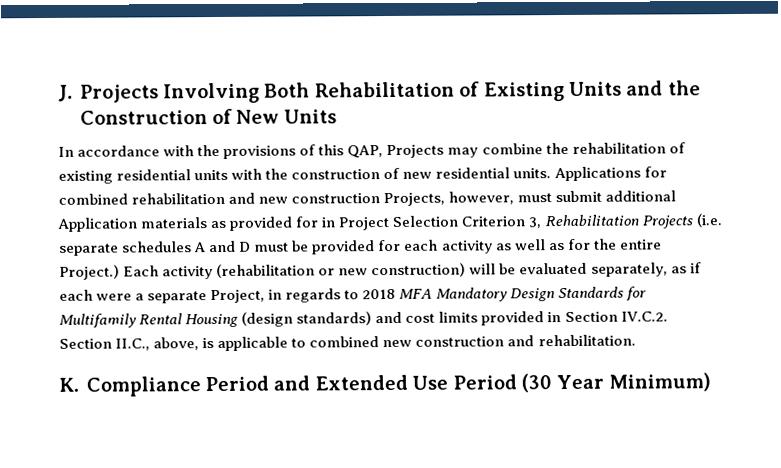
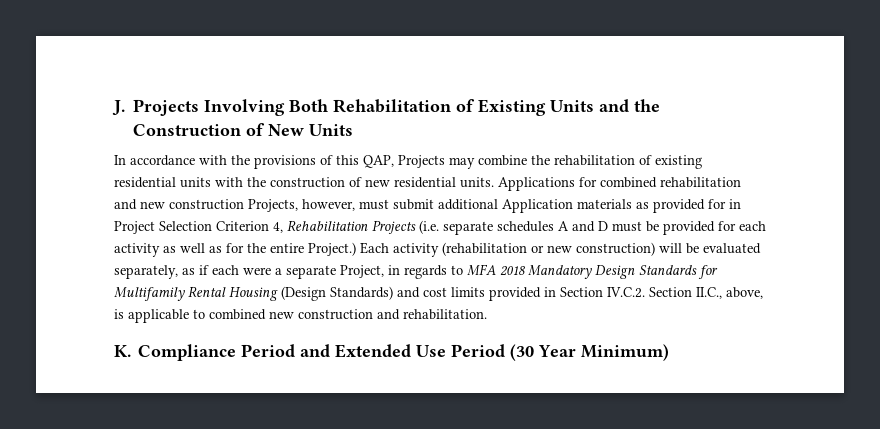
[528,217,542,229] 3, -> [273,222,283,233] 4,
[362,288,433,300] 2018 MFA -> [467,264,526,276] MFA 2018
[241,311,373,327] (design standards) -> [281,286,393,301] (Design Standards)

